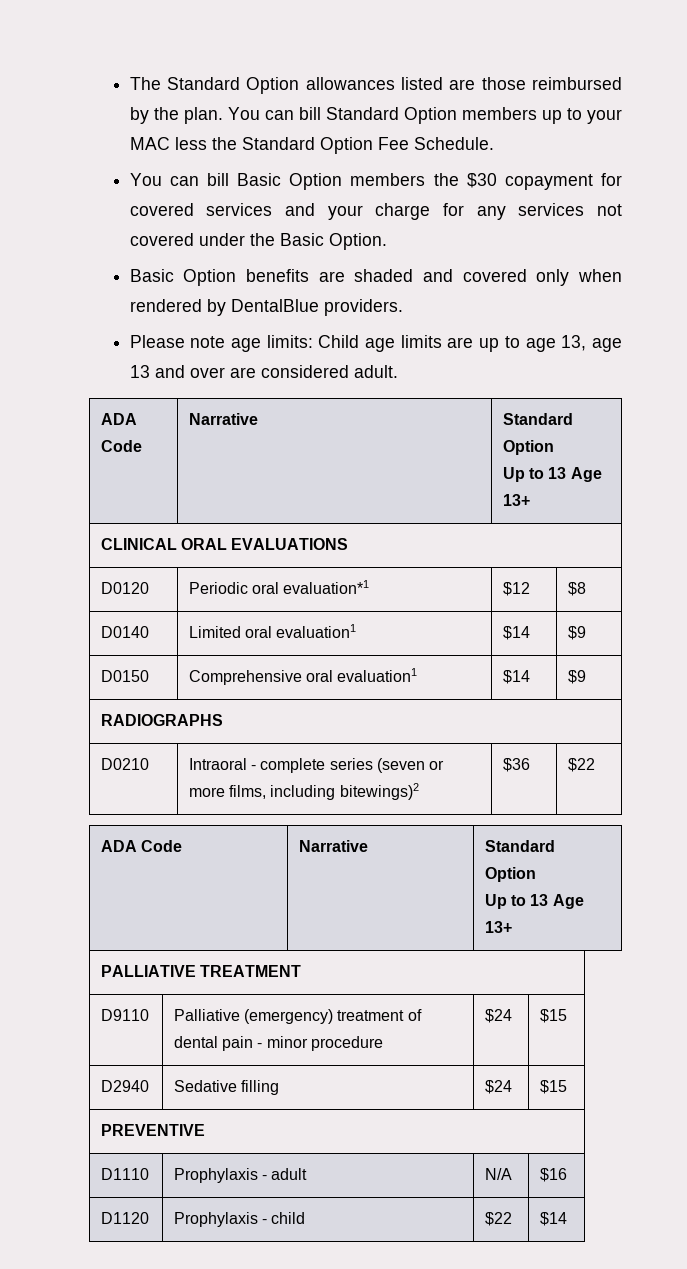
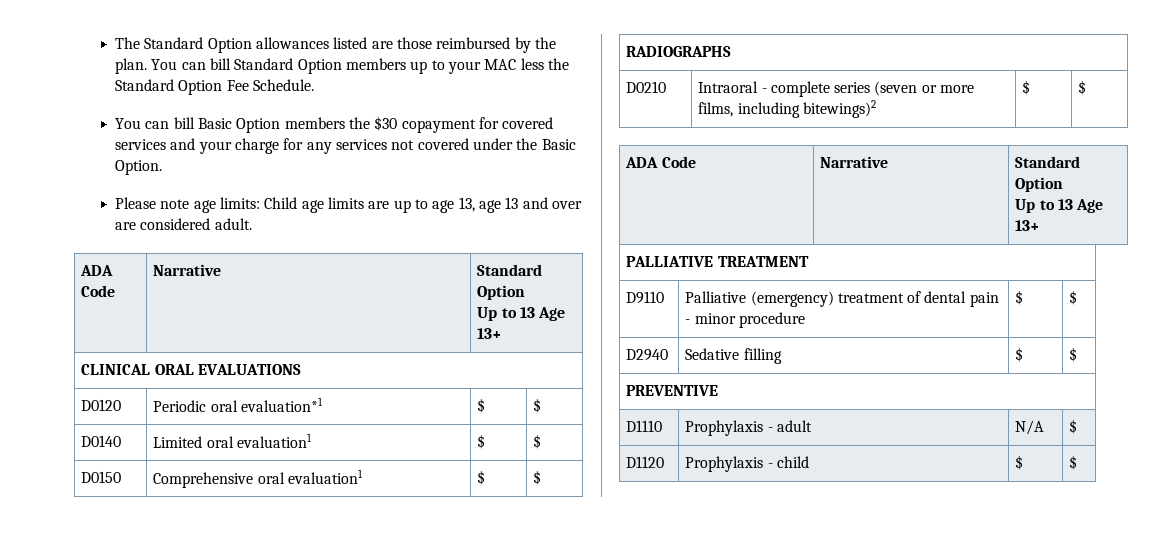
[129,269,622,286] [129,299,403,316] // Basic Option benefits are shaded and covered only when rendered by DentalBlue providers. -> (163, 167) none
[502,582,530,596] [567,582,586,596] $12 | $8 -> [477,398,486,413] [533,398,542,413] $ | $
[502,626,530,640] [567,626,586,640] $14 | $9 -> [477,434,486,449] [533,434,542,449] $ | $
[502,670,530,684] [567,670,586,684] $14 | $9 -> [477,470,486,485] [533,470,542,485] $ | $
[502,758,530,772] [567,758,595,772] $36 | $22 -> [1022,80,1031,95] [1078,80,1087,95] $ | $
[484,1009,512,1023] [539,1009,567,1023] $24 | $15 -> [1015,290,1024,305] [1069,290,1078,305] $ | $
[484,1080,512,1094] [539,1080,567,1094] $24 | $15 -> [1015,347,1024,362] [1069,347,1078,362] $ | $
[539,1168,567,1182] $16 -> [1069,419,1078,434] $
[484,1212,512,1226] [539,1212,567,1226] $22 | $14 -> [1015,455,1024,470] [1069,455,1078,470] $ | $

